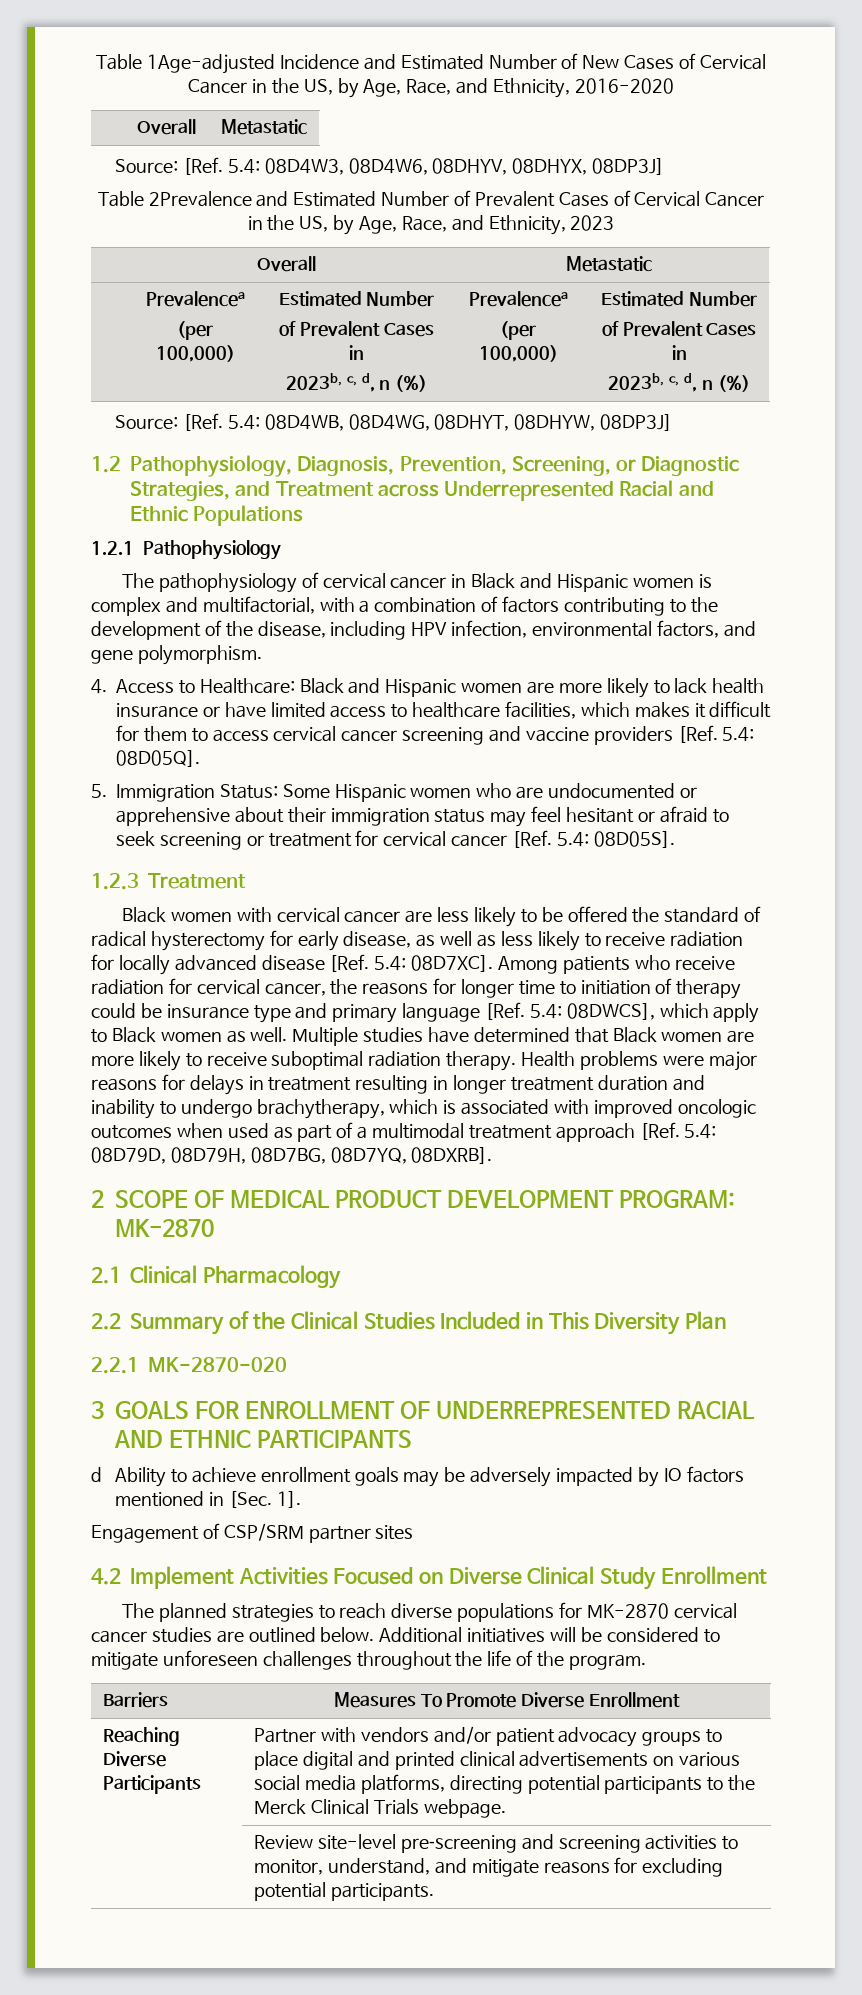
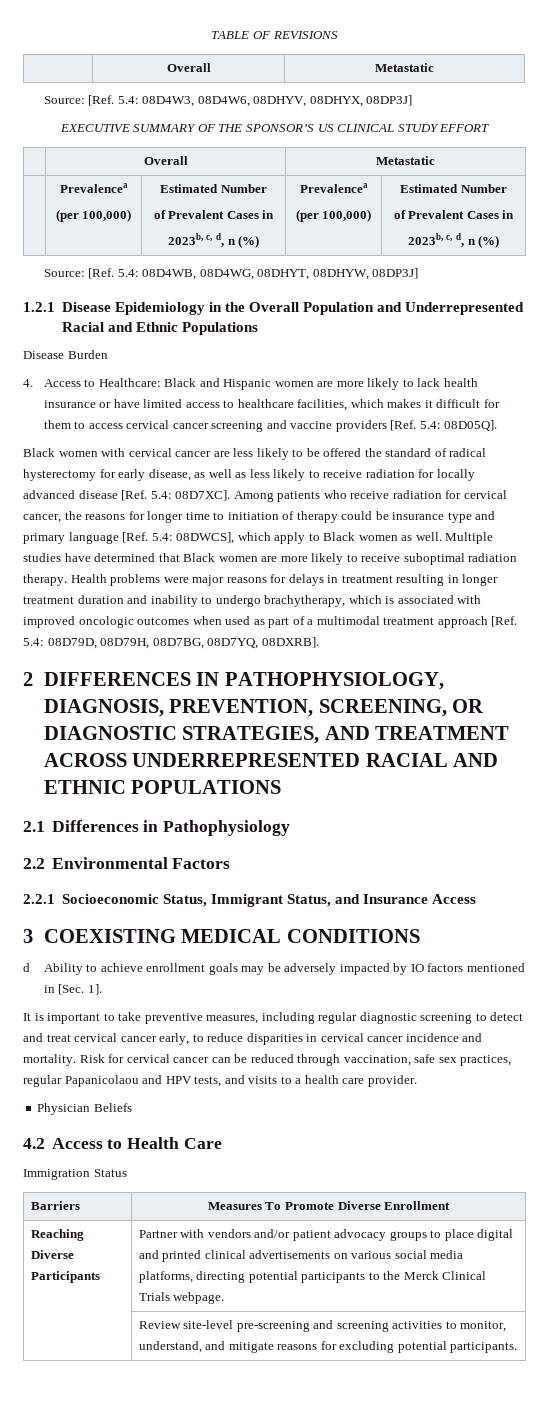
[96,53,766,74] [188,78,674,98] Table 1Age-adjusted Incidence and Estimated Number of New Cases of Cervical Cancer in the US, by Age, Race, and Ethnicity, 2016-2020 -> [211,31,338,39] TABLE OF REVISIONS
[97,190,765,207] [247,215,615,235] Table 2Prevalence and Estimated Number of Prevalent Cases of Cervical Cancer in the US, by Age, Race, and Ethnicity, 2023 -> [59,124,490,132] EXECUTIVE SUMMARY OF THE SPONSOR’S US CLINICAL STUDY EFFORT
[91,455,740,477] [130,481,439,501] 1.2 Pathophysiology, Diagnosis, Prevention, Screening, or Diagnostic Strategies, and Treatment across -> [23,302,402,315] 1.2.1 Disease Epidemiology in the Overall Population and
[91,540,281,560] [122,572,712,593] [91,596,718,616] [91,620,756,640] [91,645,262,665] 1.2.1 Pathophysiology // The pathophysiology of cervical cancer in Black and Hispanic women is complex and multifactorial, with a combination of factors contributing to the development of the disease, including HPV infection, environmental factors, and gene polymorphism. -> [23,350,108,359] Disease Burden
[91,783,697,802] [116,806,729,827] [116,830,675,850] [91,873,246,890] // 5. Immigration Status: Some Hispanic women who are undocumented or apprehensive about their immigration status may feel hesitant or afraid to seek screening or treatment for cervical cancer [Ref. 5.4: 08D05S]. // 1.2.3 Treatment -> (498, 425) none
[115,1190,736,1209] [115,1219,215,1237] [91,1265,341,1289] [91,1311,727,1335] [91,1357,287,1374] [91,1401,756,1419] [114,1430,413,1448] SCOPE OF MEDICAL PRODUCT DEVELOPMENT PROGRAM: MK-2870 // 2.1 Clinical Pharmacology // 2.2 Summary of the Clinical Studies Included in This Diversity Plan // 2.2.1 MK-2870-020 // 3 GOALS FOR ENROLLMENT OF UNDERREPRESENTED RACIAL AND ETHNIC PARTICIPANTS -> [43,672,444,690] [43,699,484,717] [43,726,510,744] [43,753,499,767] [43,780,282,794] [23,820,290,836] [23,857,231,869] [23,894,476,907] [23,929,420,943] DIFFERENCES IN PATHOPHYSIOLOGY, DIAGNOSIS, PREVENTION, SCREENING, OR DIAGNOSTIC STRATEGIES, AND TREATMENT ACROSS UNDERREPRESENTED RACIAL AND ETHNIC POPULATIONS // 2.1 Differences in Pathophysiology // 2.2 Environmental Factors // 2.2.1 Socioeconomic Status, Immigrant Status, and Insurance Access // 3 COEXISTING MEDICAL CONDITIONS
[91,1523,414,1543] [91,1566,767,1590] [122,1602,737,1622] [91,1627,720,1643] [91,1650,646,1670] Engagement of CSP/SRM partner sites // 4.2 Implement Activities Focused on Diverse Clinical Study Enrollment // The planned strategies to reach diverse populations for MK-2870 cervical cancer studies are outlined below. Additional initiatives will be considered to mitigate unforeseen challenges throughout the life of the program. -> [23,1012,524,1024] [23,1033,483,1045] [23,1054,512,1066] [23,1075,417,1087] [37,1103,132,1115] [23,1137,222,1149] [23,1169,127,1180] It is important to take preventive measures, including regular diagnostic screening to detect and treat cervical cancer early, to reduce disparities in cervical cancer incidence and mortality. Risk for cervical cancer can be reduced through vaccination, safe sex practices, regular Papanicolaou and HPV tests, and visits to a health care provider. // Physician Beliefs // 4.2 Access to Health Care // Immigration Status

